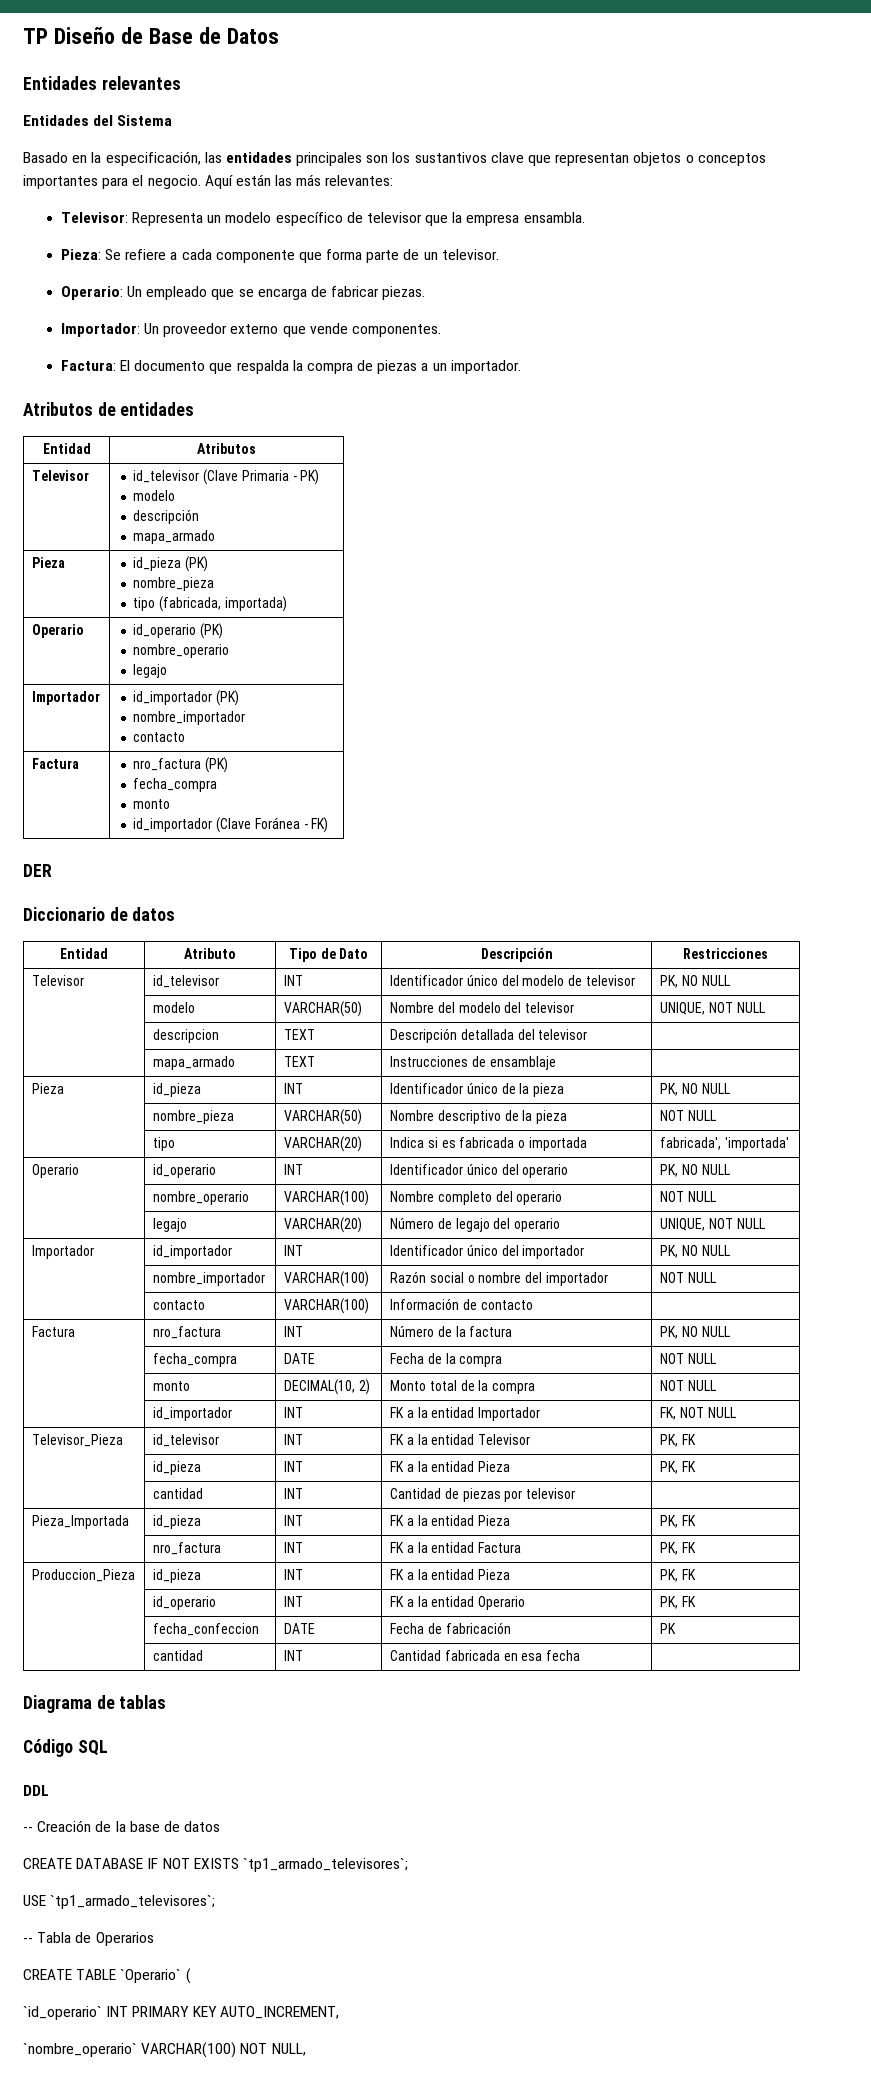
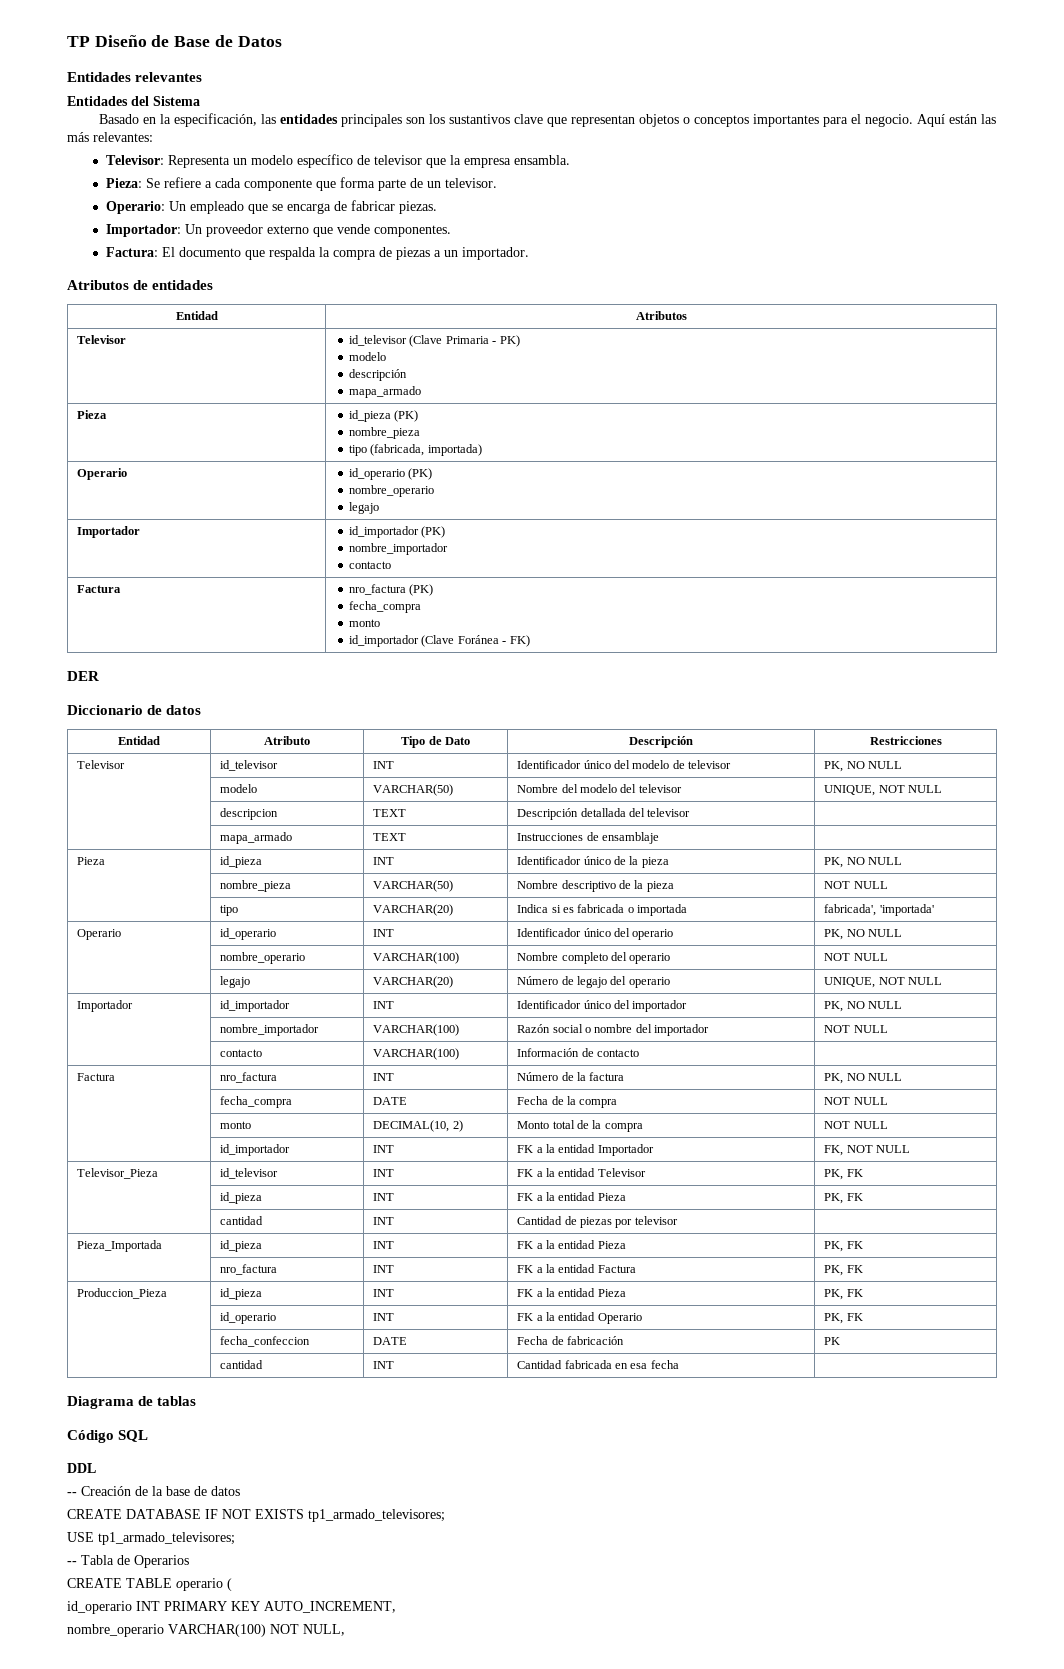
[242,1858,408,1872] `tp1_armado_televisores`; -> [308,1509,445,1522] tp1_armado_televisores;
[50,1895,216,1909] `tp1_armado_televisores`; -> [98,1532,235,1545] tp1_armado_televisores;
[120,1969,182,1983] `Operario` -> [176,1578,223,1591] operario
[23,2006,102,2020] `id_operario` -> [67,1601,132,1614] id_operario
[23,2043,137,2057] `nombre_operario` -> [67,1624,164,1637] nombre_operario

